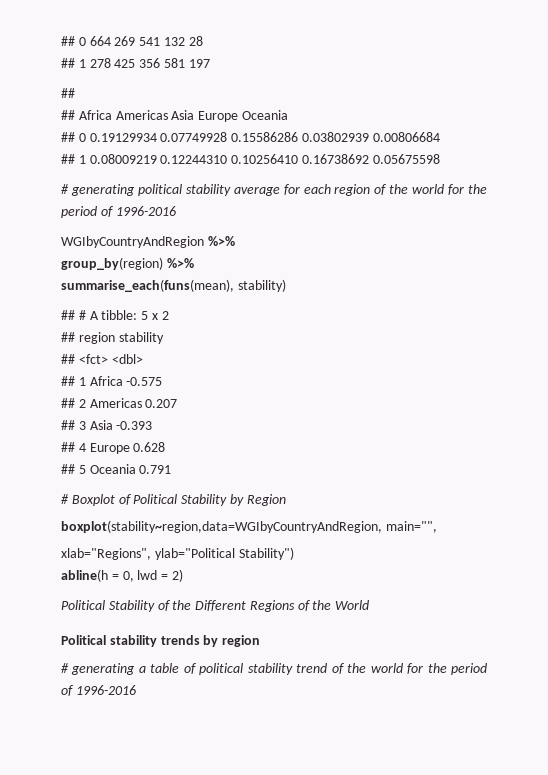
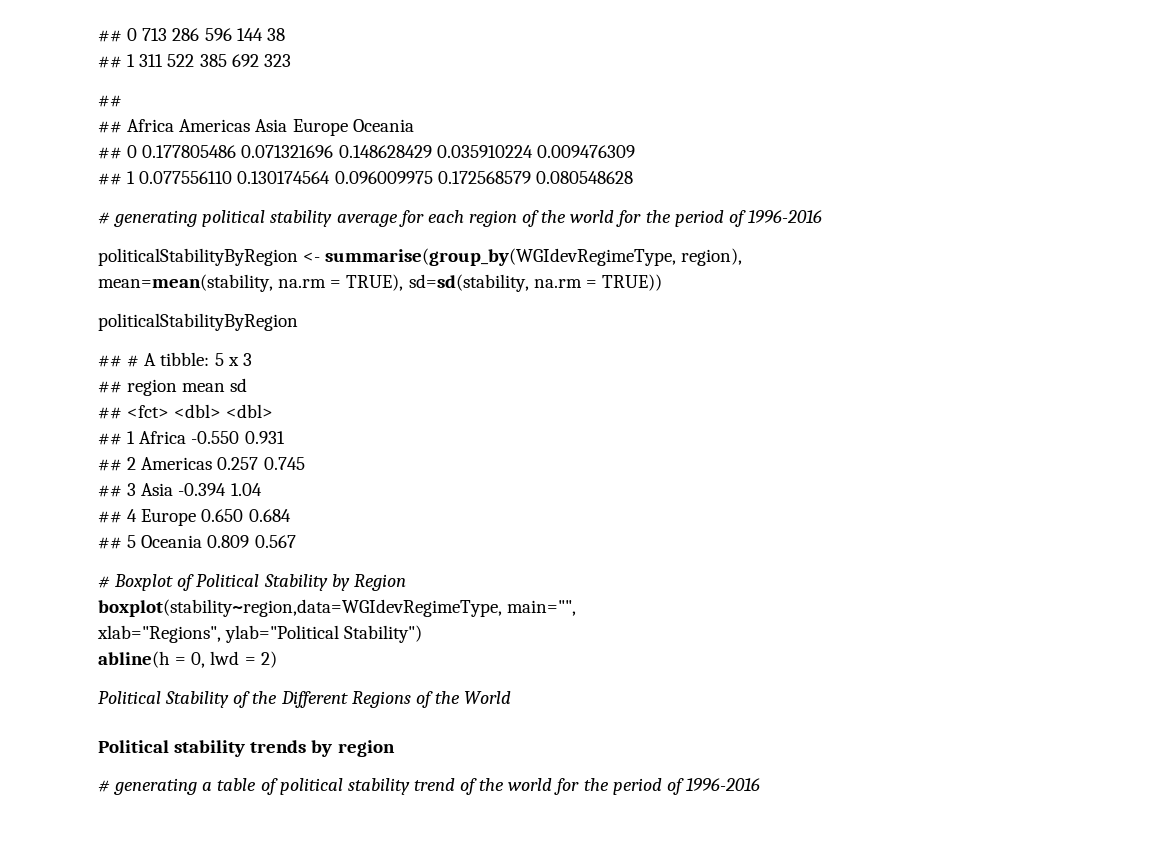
[61,36,203,46] [61,58,210,68] ## 0 664 269 541 132 28 // ## 1 278 425 356 581 197 -> [98,28,285,42] [98,54,291,68] ## 0 713 286 596 144 38 // ## 1 311 522 385 692 323
[89,132,440,142] [61,154,440,164] 0.19129934 0.07749928 0.15586286 0.03802939 0.00806684 // ## 1 0.08009219 0.12244310 0.10256410 0.16738692 0.05675598 -> [142,145,635,158] [98,171,633,185] 0.177805486 0.071321696 0.148628429 0.035910224 0.009476309 // ## 1 0.077556110 0.130174564 0.096009975 0.172568579 0.080548628
[61,236,235,248] [61,257,194,270] [61,279,286,292] WGIbyCountryAndRegion %>% // group_by(region) %>% // summarise_each(funs(mean), stability) -> [98,248,743,266] [98,274,662,292] [98,313,298,331] politicalStabilityByRegion <- summarise(group_by(WGIdevRegimeType, region), // mean=mean(stability, na.rm = TRUE), sd=sd(stability, na.rm = TRUE)) // politicalStabilityByRegion
[161,311,169,320] 2 -> [242,353,252,366] 3
[118,332,164,344] stability -> [182,378,248,392] mean sd
(143, 359) none -> [226,404,274,418] <dbl>
[126,377,163,386] -0.575 -> [191,431,285,444] -0.550 0.931
[145,399,178,408] 0.207 -> [217,457,305,470] 0.257 0.745
[116,421,153,430] -0.393 -> [178,483,262,496] -0.394 1.04
[133,442,166,452] 0.628 -> [201,509,291,522] 0.650 0.684
[139,465,172,474] 0.791 -> [207,535,296,548] 0.809 0.567
[61,520,382,533] boxplot(stability~region,data=WGIbyCountryAndRegion, -> [98,599,502,617] boxplot(stability~region,data=WGIdevRegimeType,

